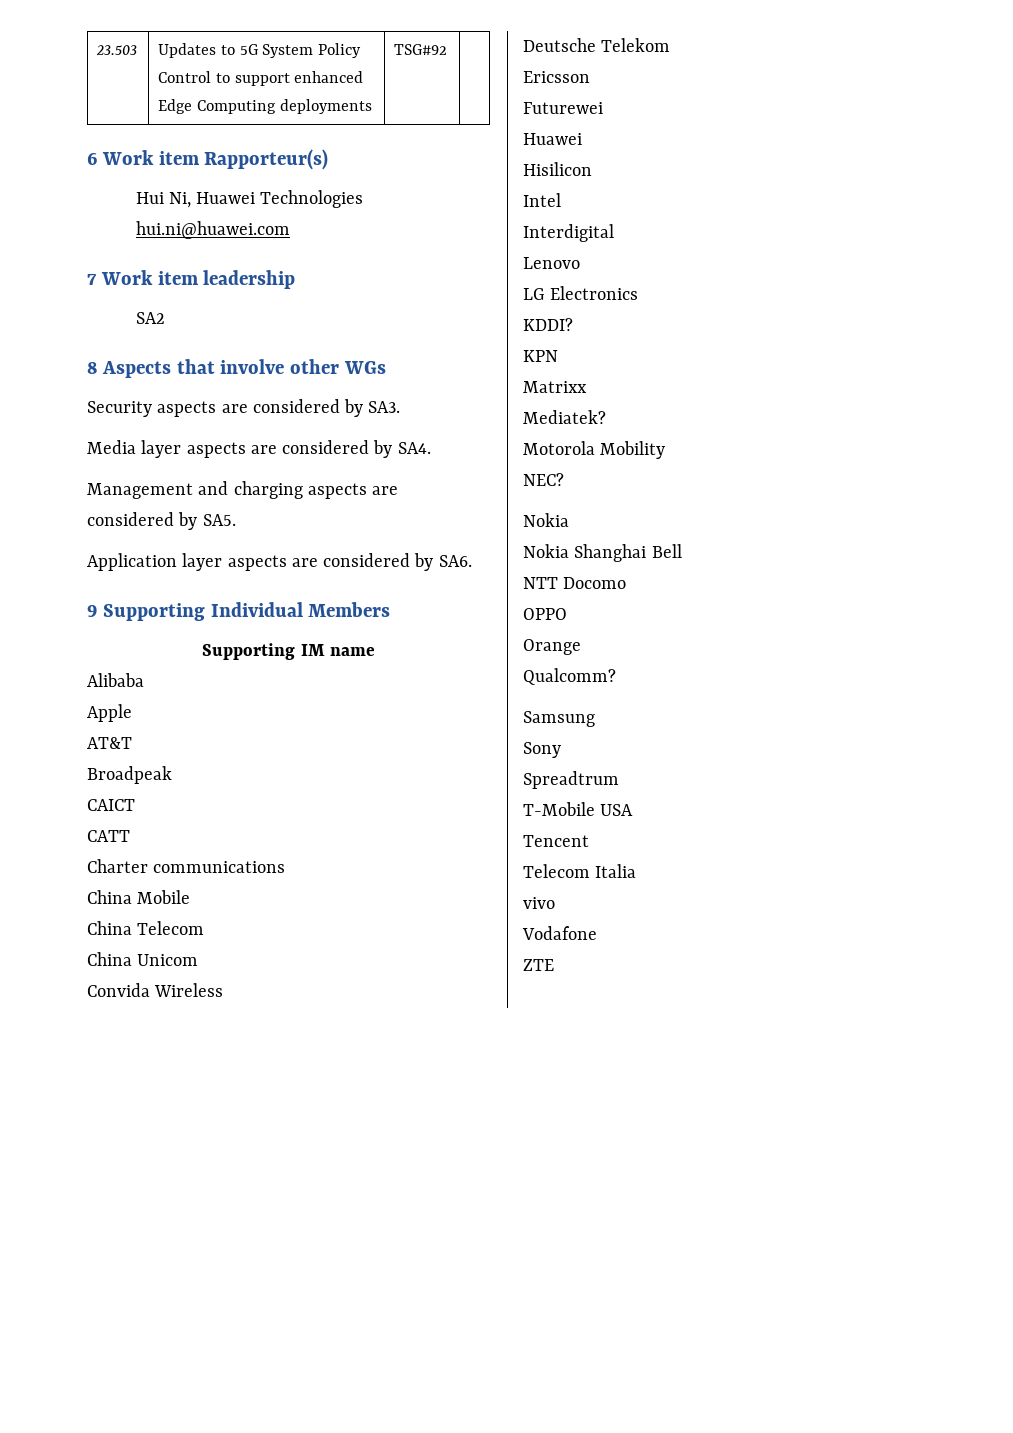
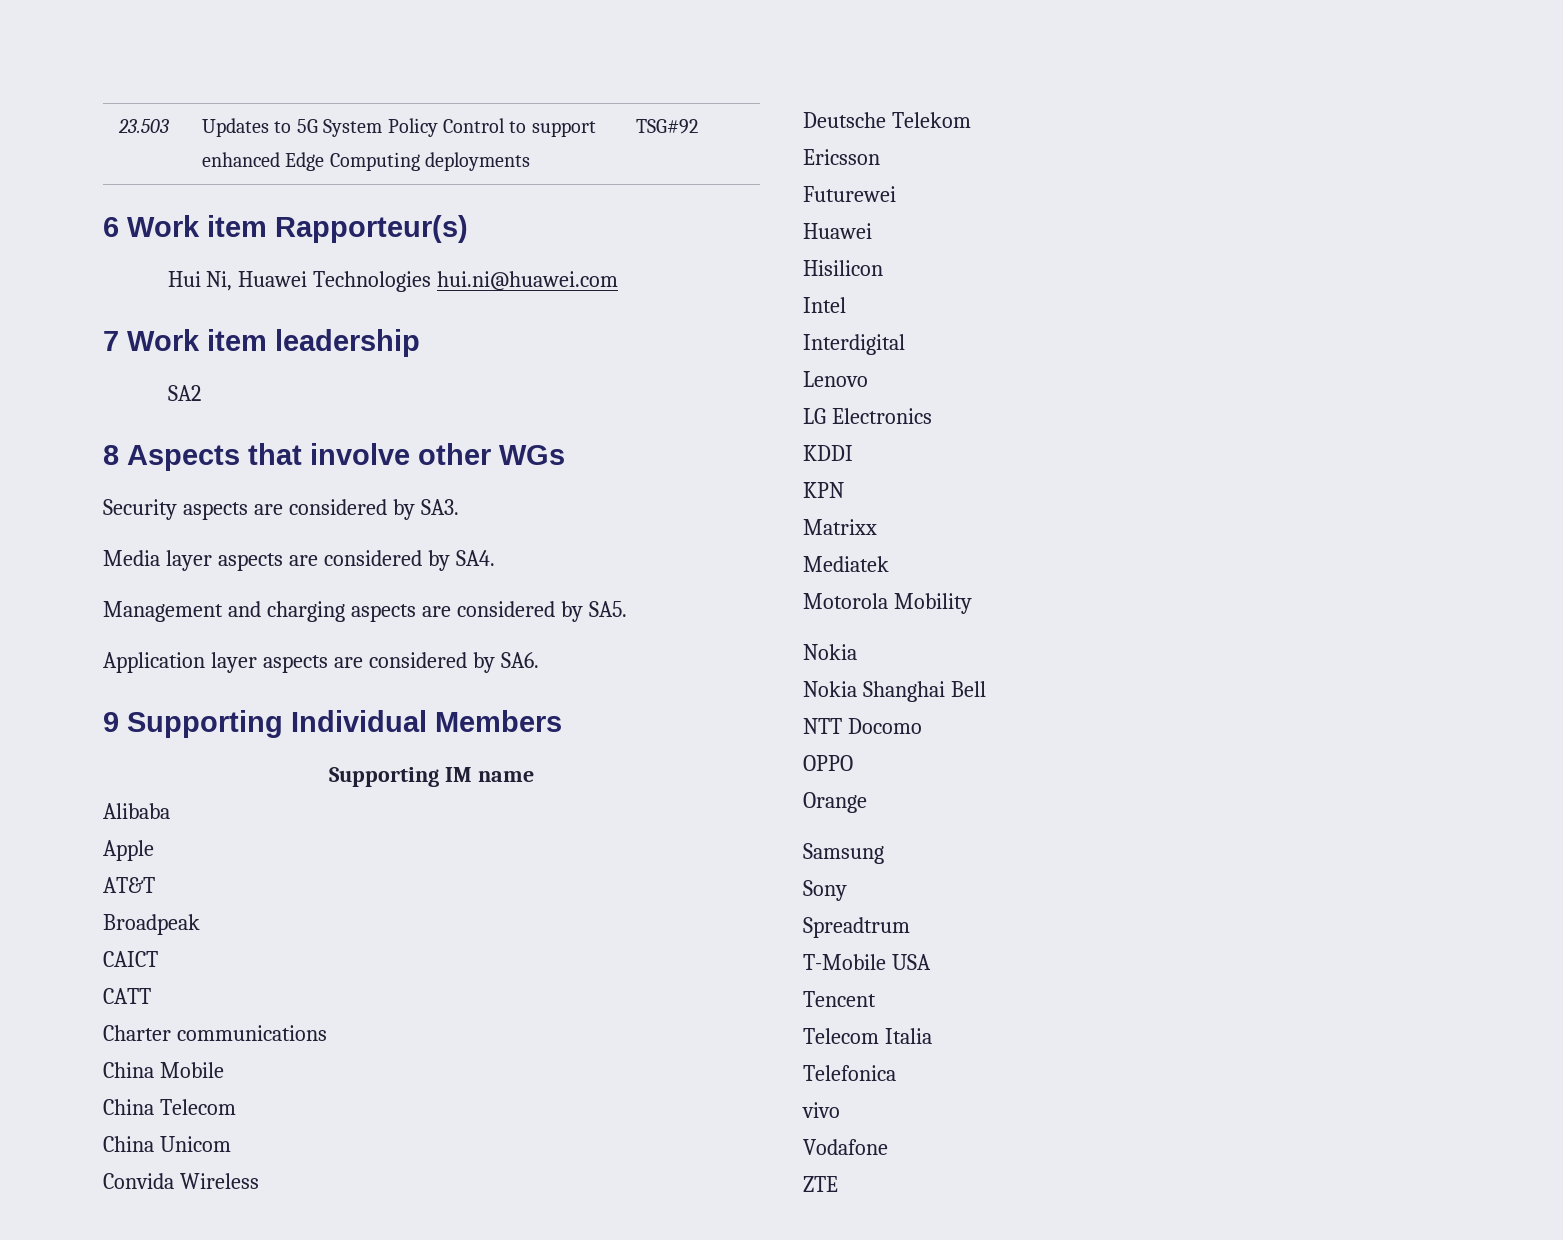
[523,318,573,331] KDDI? -> [803,445,853,461] KDDI
[523,410,606,424] Mediatek? -> [803,556,889,572] Mediatek
[523,473,564,486] // NEC? -> (972, 603) none
[523,668,616,685] // Qualcomm? -> (867, 802) none
(637, 871) none -> [803,1065,896,1081] // Telefonica

